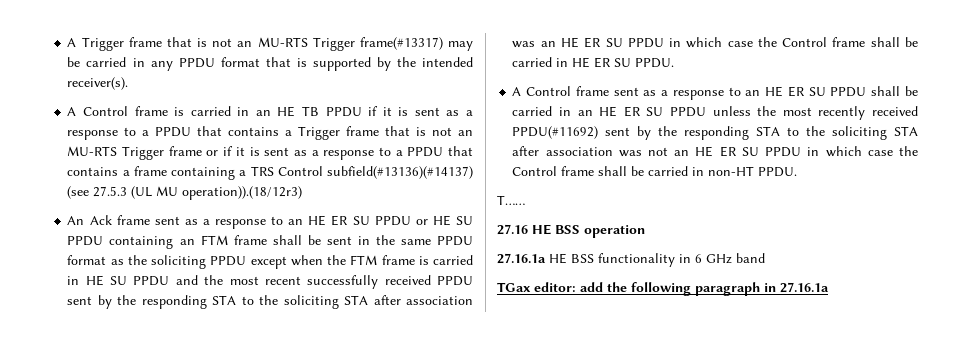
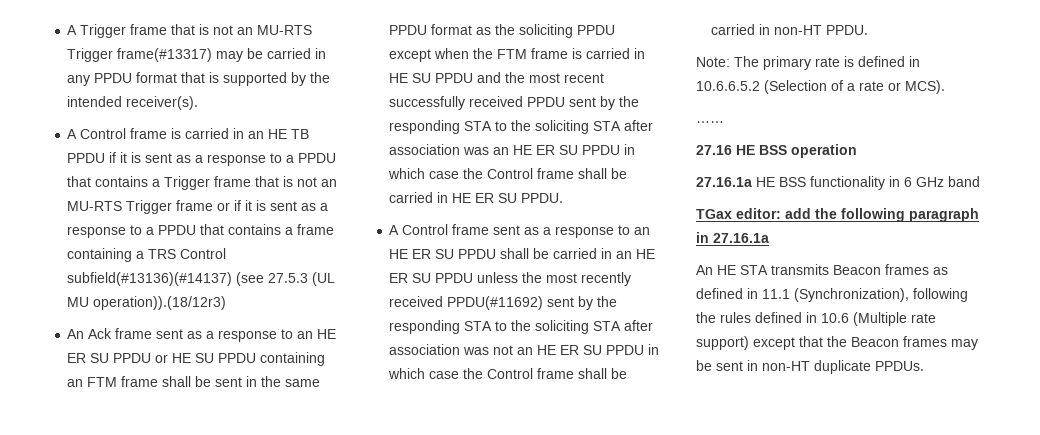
[497,195,525,205] T…… -> [696,56,920,70] [696,80,945,94] [696,121,724,123] Note: The primary rate is defined in 10.6.6.5.2 (Selection of a rate or MCS). // ……
(829, 287) none -> [696,264,948,275] [696,288,968,302] [696,312,936,326] [696,336,978,350] [696,360,924,374] // An HE STA transmits Beacon frames as defined in 11.1 (Synchronization), following the rules defined in 10.6 (Multiple rate support) except that the Beacon frames may be sent in non-HT duplicate PPDUs.

